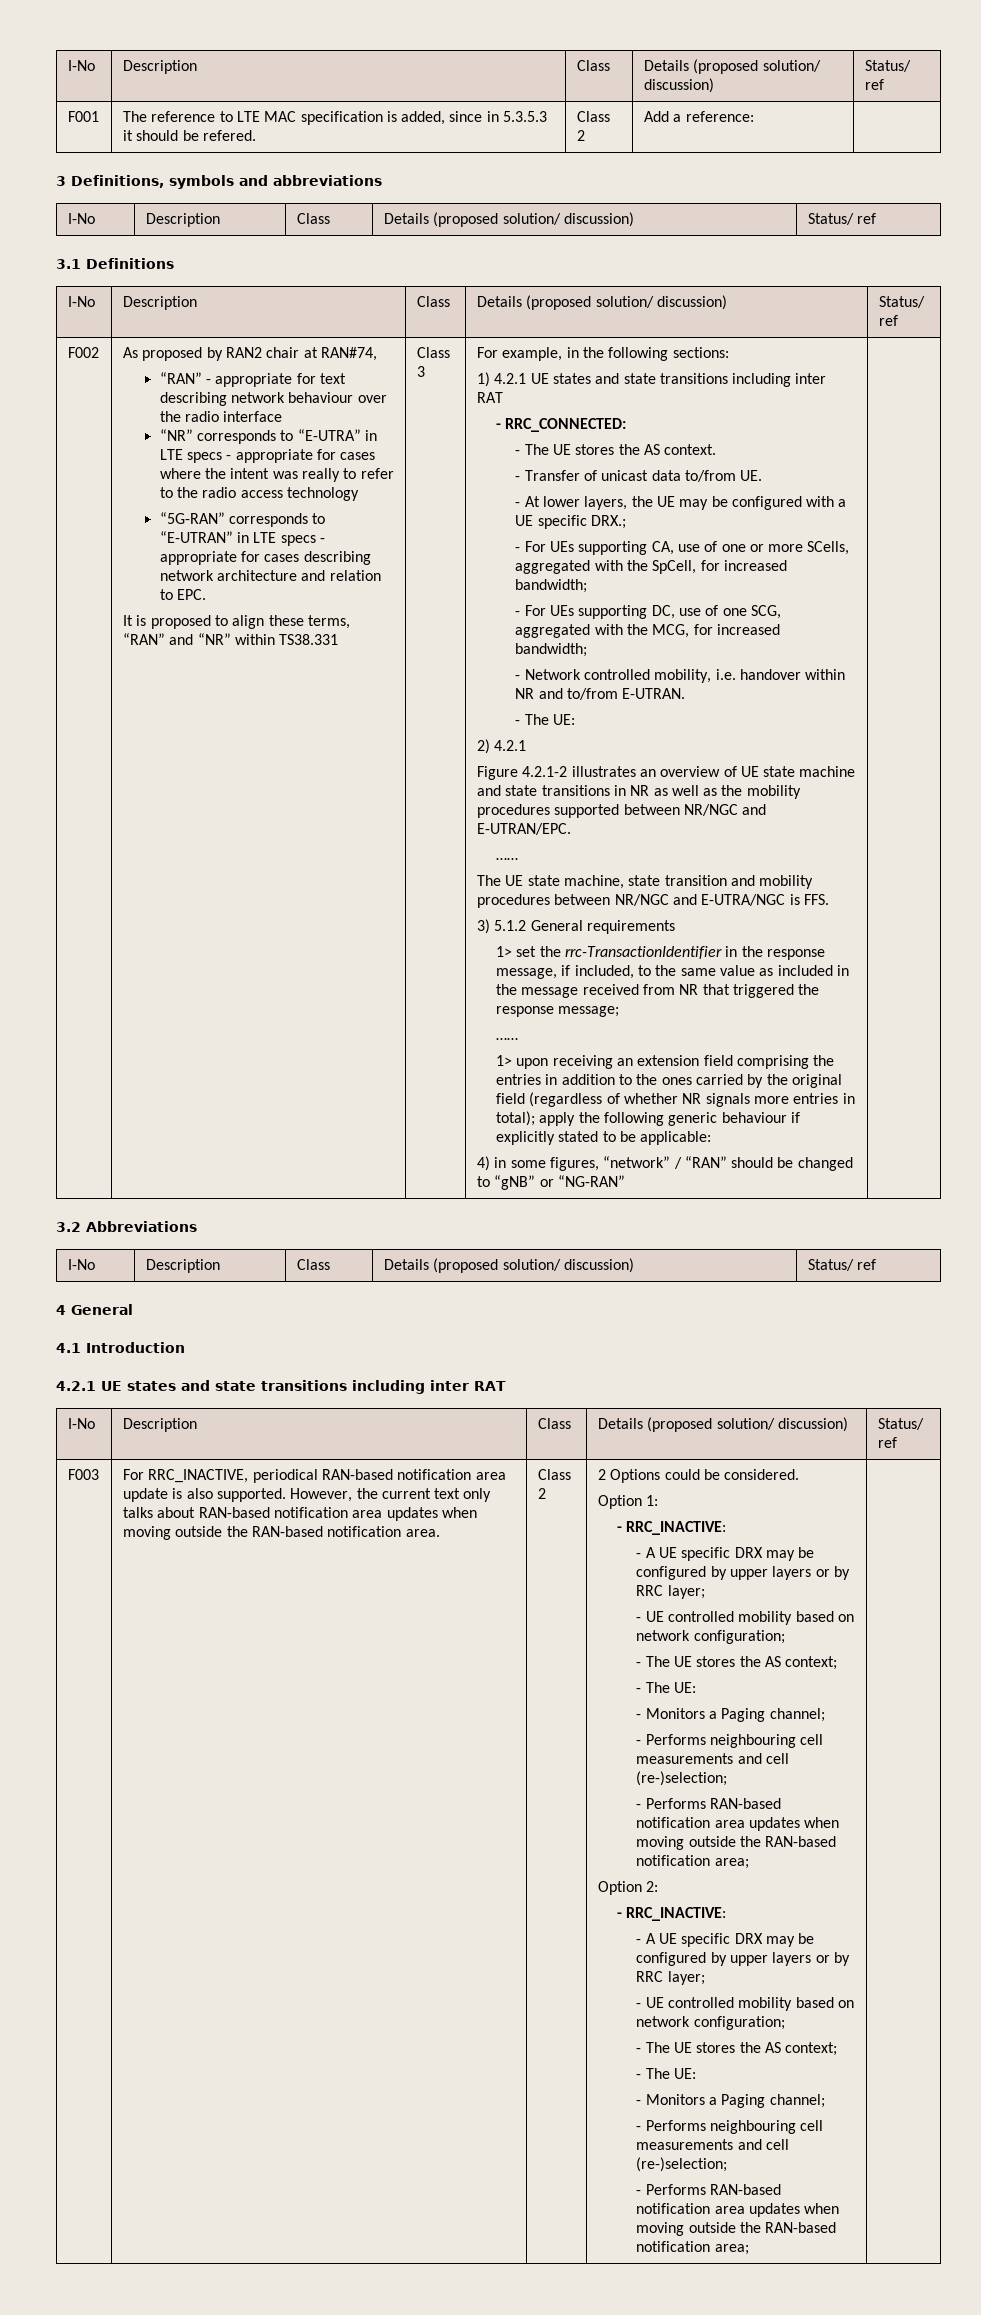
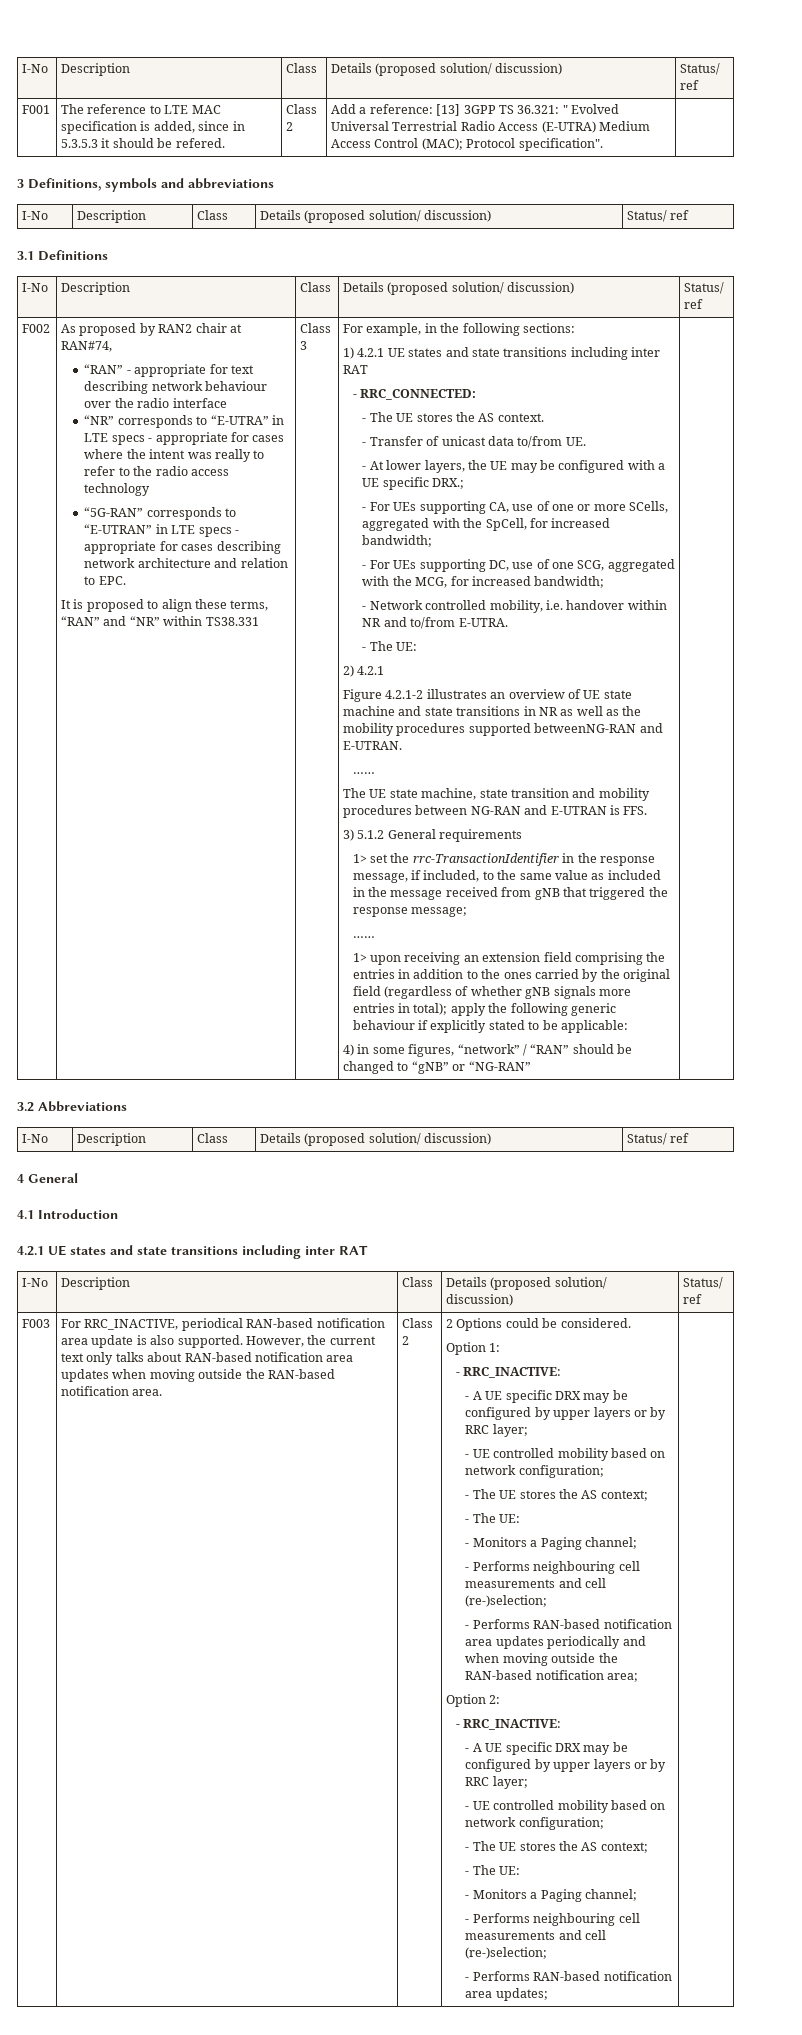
(754, 116) none -> [436,104,620,116] [331,121,650,133] [331,138,603,151] [13] 3GPP TS 36.321: " Evolved Universal Terrestrial Radio Access (E-UTRA) Medium Access Control (MAC); Protocol specification".
[622,688,686,699] E-UTRAN. -> [458,618,508,627] E-UTRA.
[623,804,767,816] [476,823,571,835] between NR/NGC and E-UTRAN/EPC. -> [534,723,663,733] [343,741,403,750] betweenNG-RAN and E-UTRAN.
[614,894,786,906] NR/NGC and E-UTRA/NGC -> [470,805,607,815] NG-RAN and E-UTRAN
[679,984,699,995] NR -> [534,888,560,900] gNB
[682,1093,702,1104] NR -> [525,987,551,999] gNB
(800, 1824) none -> [547,1636,646,1649] periodically and
[748,2203,840,2217] [636,2222,837,2236] [636,2241,749,2255] updates when moving outside the RAN-based notification area; -> [495,1988,548,2001] updates;

